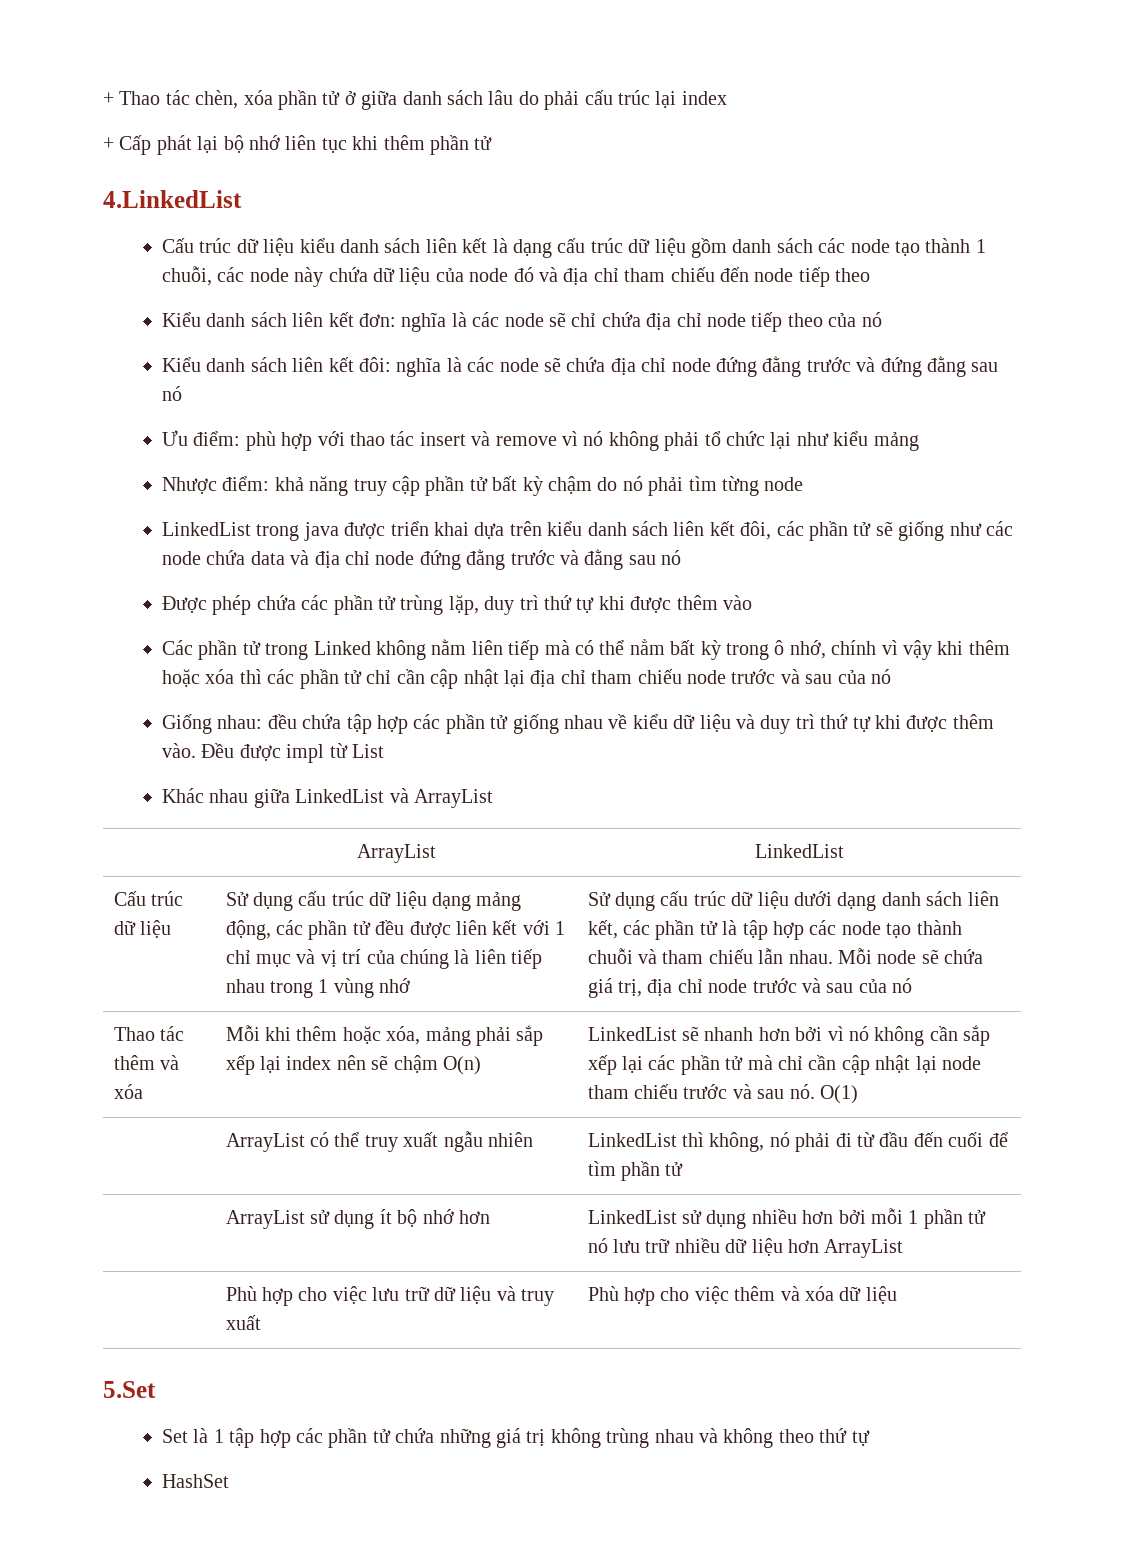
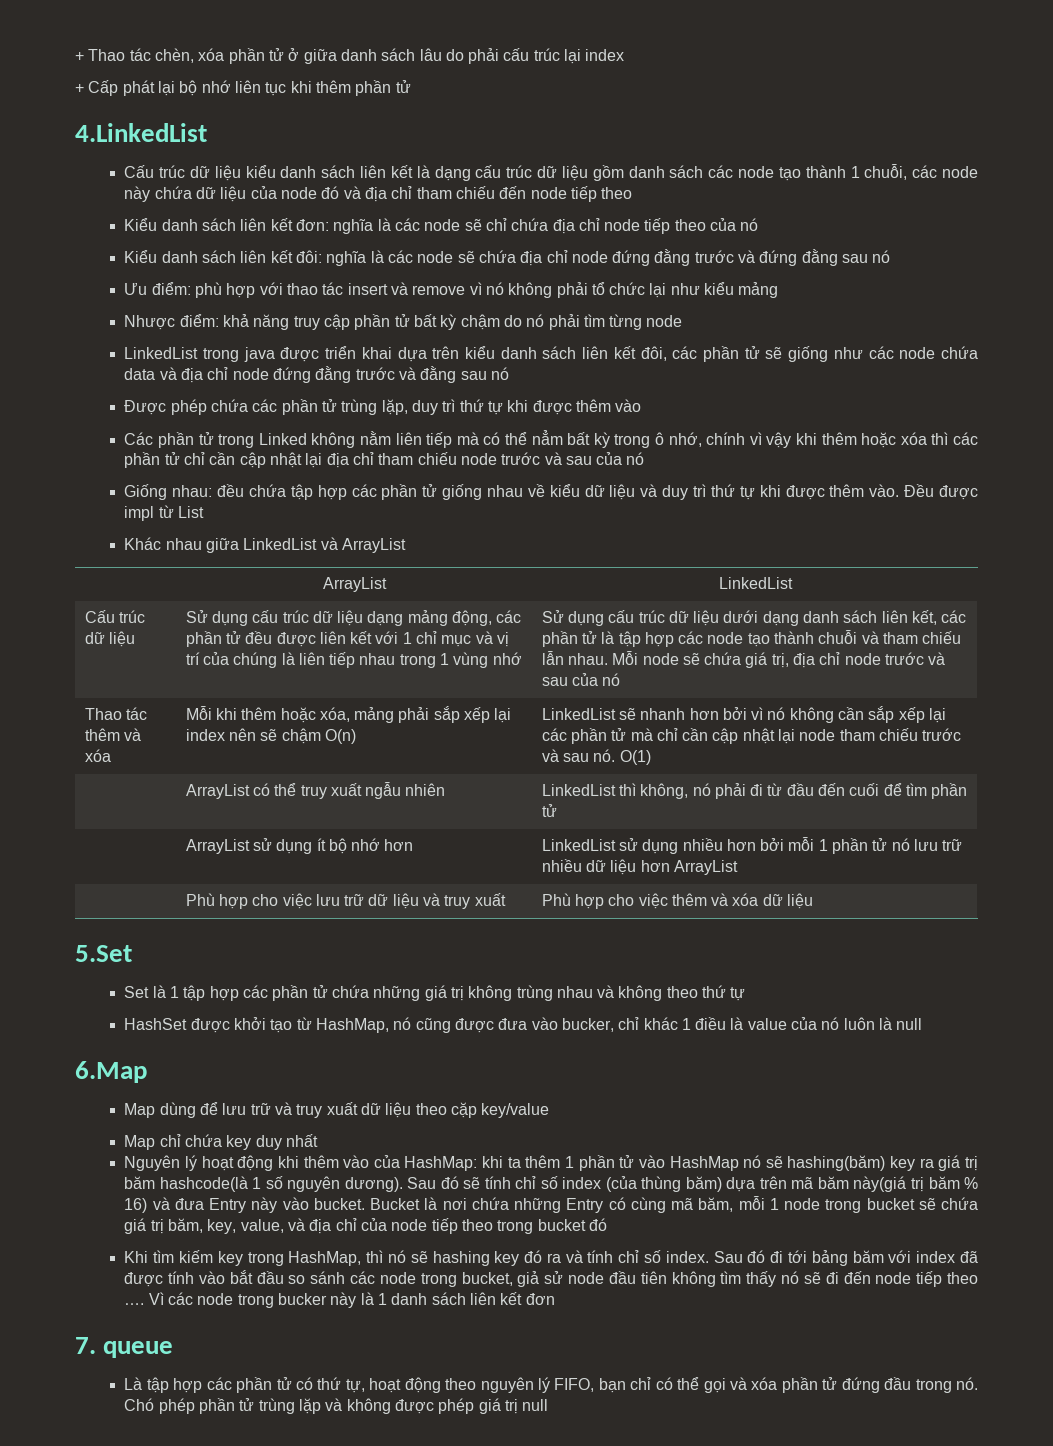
(230, 1481) none -> [190,1017,923,1033] [75,1061,147,1083] [124,1102,550,1118] [124,1134,318,1150] [124,1155,978,1171] [124,1176,978,1192] [124,1196,978,1213] [124,1218,607,1234] [124,1250,979,1266] [124,1270,978,1287] [124,1292,555,1308] [75,1337,174,1358] [124,1377,978,1393] [124,1398,549,1414] được khởi tạo từ HashMap, nó cũng được đưa vào bucker, chỉ khác 1 điều là value của nó luôn là null // 6.Map // Map dùng để lưu trữ và truy xuất dữ liệu theo cặp key/value // Map chỉ chứa key duy nhất // Nguyên lý hoạt động khi thêm vào của HashMap: khi ta thêm 1 phần tử vào HashMap nó sẽ hashing(băm) key ra giá trị băm hashcode(là 1 số nguyên dương). Sau đó sẽ tính chỉ số index (của thùng băm) dựa trên mã băm này(giá trị băm % 16) và đưa Entry này vào bucket. Bucket là nơi chứa những Entry có cùng mã băm, mỗi 1 node trong bucket sẽ chứa giá trị băm, key, value, và địa chỉ của node tiếp theo trong bucket đó // Khi tìm kiếm key trong HashMap, thì nó sẽ hashing key đó ra và tính chỉ số index. Sau đó đi tới bảng băm với index đã được tính vào bắt đầu so sánh các node trong bucket, giả sử node đầu tiên không tìm thấy nó sẽ đi đến node tiếp theo …. Vì các node trong bucker này là 1 danh sách liên kết đơn // 7. queue // Là tập hợp các phần tử có thứ tự, hoạt động theo nguyên lý FIFO, bạn chỉ có thể gọi và xóa phần tử đứng đầu trong nó. Chó phép phần tử trùng lặp và không được phép giá trị null

